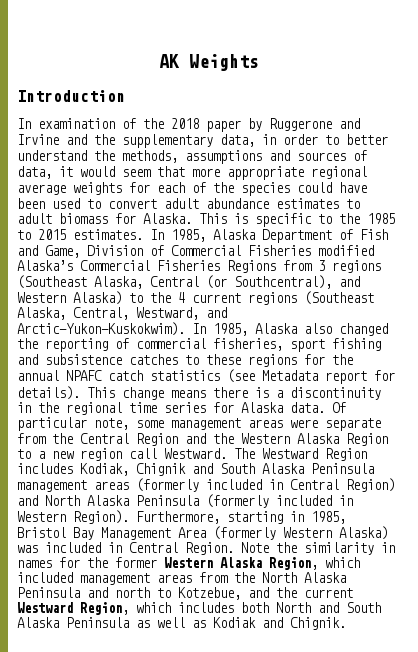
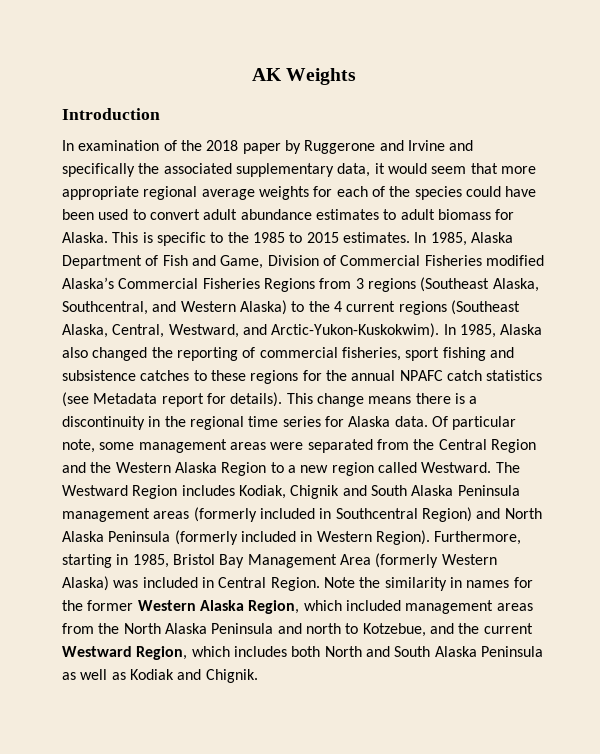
[94,134,388,148] [17,150,367,164] the supplementary data, in order to better understand the methods, assumptions and sources of -> [62,163,334,177] specifically the associated supplementary
[150,275,332,289] Central (or Southcentral), -> [62,301,148,315] Southcentral,
[325,418,381,431] separate -> [307,439,373,453] separated
[129,448,157,459] call -> [377,462,417,473] called
[290,479,339,490] Central -> [335,508,418,519] Southcentral

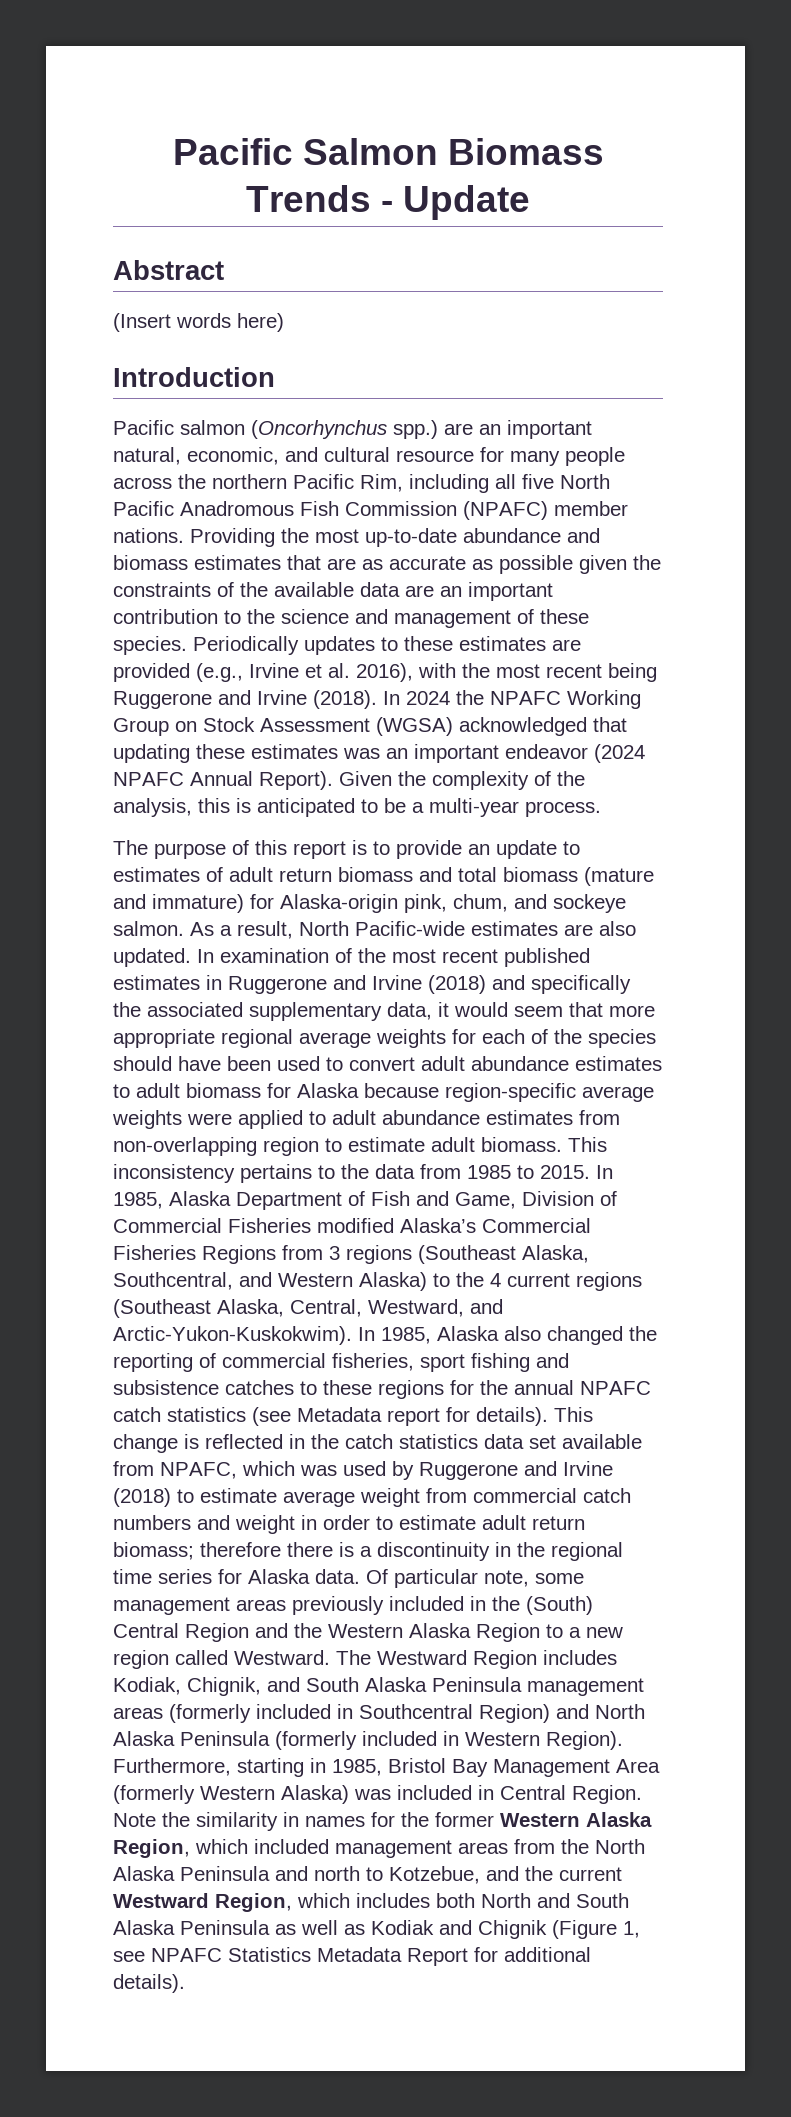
[251,68,357,85] [62,108,160,120] [62,140,445,154] AK Weights // Introduction // In examination of the 2018 paper by Ruggerone and Irvine -> [172,138,604,165] [246,185,530,220] [113,260,224,280] [113,313,284,332] [113,367,275,387] [113,420,592,439] [113,447,625,466] [113,474,610,493] [113,501,628,520] [113,528,600,547] [113,555,661,574] [113,582,553,601] [113,609,589,628] [113,636,581,655] [113,663,657,682] [113,690,641,709] [113,717,627,736] [113,744,645,763] [113,771,585,790] [113,798,601,817] [113,840,580,859] [113,867,654,886] [113,894,626,913] [113,921,636,939] [113,948,590,967] [113,975,486,994] Pacific Salmon Biomass Trends - Update // Abstract // (Insert words here) // Introduction // Pacific salmon (Oncorhynchus spp.) are an important natural, economic, and cultural resource for many people across the northern Pacific Rim, including all five North Pacific Anadromous Fish Commission (NPAFC) member nations. Providing the most up-to-date abundance and biomass estimates that are as accurate as possible given the constraints of the available data are an important contribution to the science and management of these species. Periodically updates to these estimates are provided (e.g., Irvine et al. 2016), with the most recent being Ruggerone and Irvine (2018). In 2024 the NPAFC Working Group on Stock Assessment (WGSA) acknowledged that updating these estimates was an important endeavor (2024 NPAFC Annual Report). Given the complexity of the analysis, this is anticipated to be a multi-year process. // The purpose of this report is to provide an update to estimates of adult return biomass and total biomass (mature and immature) for Alaska-origin pink, chum, and sockeye salmon. As a result, North Pacific-wide estimates are also updated. In examination of the most recent published estimates in Ruggerone and Irvine (2018)
[465,186,501,197] could -> [113,1056,172,1071] should
[62,232,410,246] Alaska. This is specific to the 1985 to 2015 estimates. -> [297,1083,654,1102] [112,1110,620,1129] [113,1137,607,1156] [113,1164,590,1183] Alaska because region-specific average weights were applied to adult abundance estimates from non-overlapping region to estimate adult biomass. This inconsistency pertains to the data from 1985 to 2015.
[368,396,412,404] means -> [184,1434,642,1449] [113,1461,613,1480] [113,1488,631,1507] [113,1515,585,1534] [113,1542,281,1560] is reflected in the catch statistics data set available from NPAFC, which was used by Ruggerone and Irvine (2018) to estimate average weight from commercial catch numbers and weight in order to estimate adult return biomass; therefore
[270,439,435,453] were separated from the -> [292,1596,593,1615] previously included in the (South)
[290,485,340,499] Chignik -> [187,1677,261,1696] Chignik,
[205,669,258,683] Chignik. -> [478,1920,640,1939] [113,1947,591,1966] [113,1974,185,1993] Chignik (Figure 1, see NPAFC Statistics Metadata Report for additional details).

